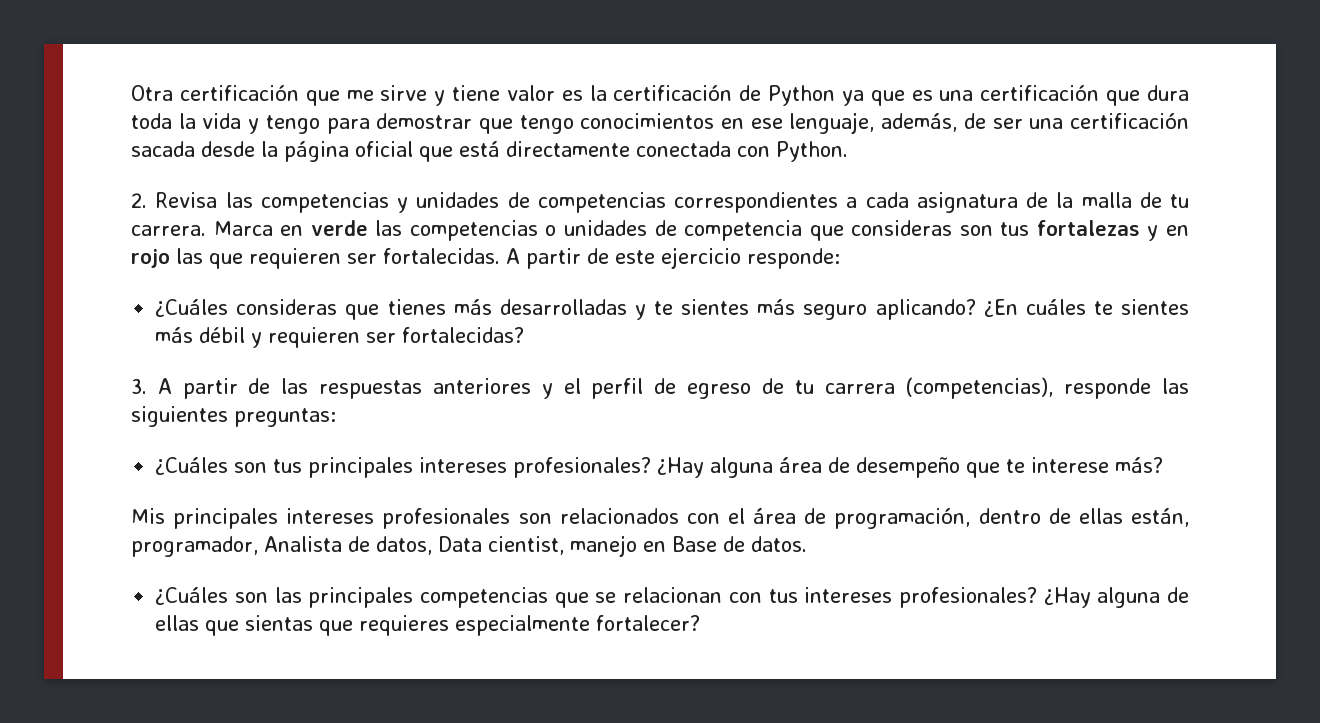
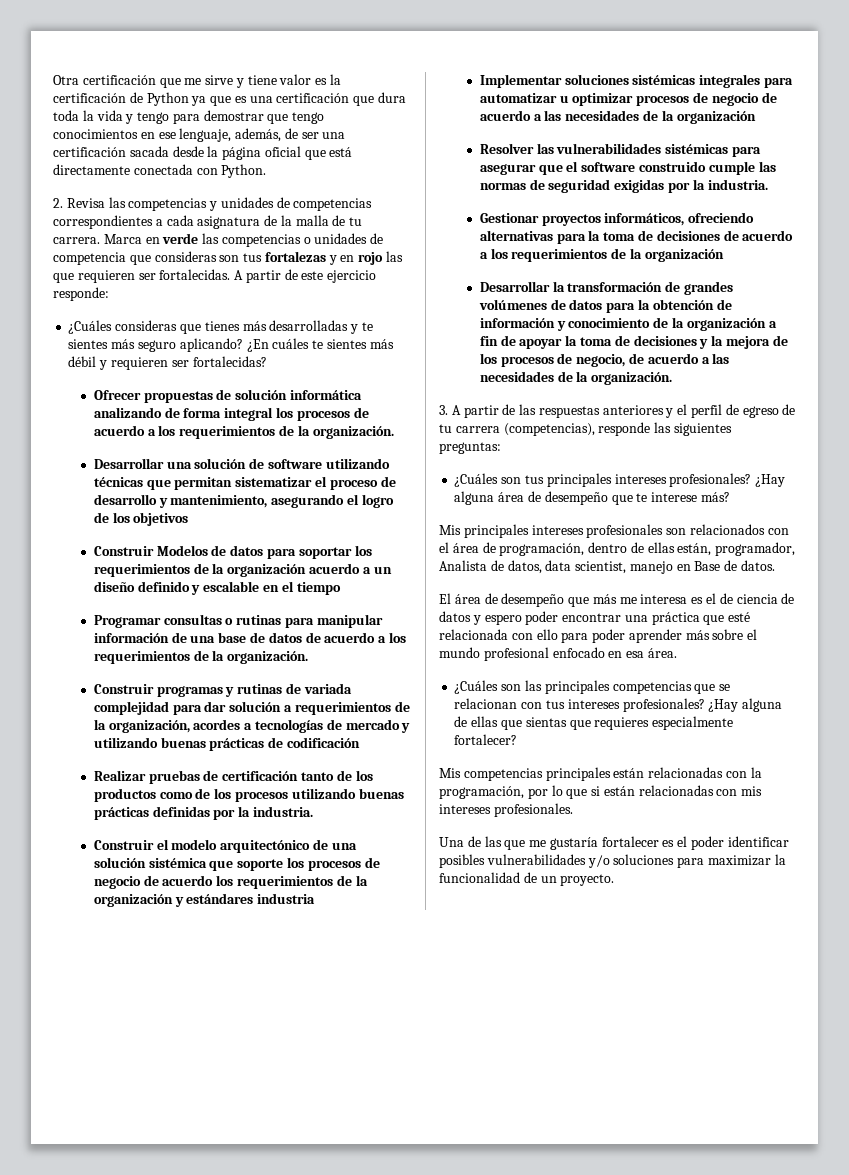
(525, 335) none -> [93,389,362,403] [93,407,369,421] [93,425,394,439] [93,458,390,469] [93,476,396,490] [93,494,394,508] [93,512,189,526] [93,545,372,559] [93,563,392,577] [93,581,341,595] [93,614,383,628] [93,632,406,643] [93,650,309,664] [93,683,352,697] [93,701,410,715] [93,719,411,733] [93,737,360,751] [93,770,373,784] [93,788,404,802] [93,806,313,820] [93,839,357,853] [93,857,380,871] [93,875,368,889] [93,893,316,907] [479,74,793,88] [479,92,777,106] [479,110,756,124] [479,143,761,157] [479,161,776,175] [479,179,768,193] [479,212,755,226] [479,230,794,244] [479,248,724,262] [479,281,733,295] [478,299,732,313] [479,317,777,331] [479,335,788,349] [479,353,730,367] [479,371,673,385] // Ofrecer propuestas de solución informática analizando de forma integral los procesos de acuerdo a los requerimientos de la organización. // Desarrollar una solución de software utilizando técnicas que permitan sistematizar el proceso de desarrollo y mantenimiento, asegurando el logro de los objetivos // Construir Modelos de datos para soportar los requerimientos de la organización acuerdo a un diseño definido y escalable en el tiempo // Programar consultas o rutinas para manipular información de una base de datos de acuerdo a los requerimientos de la organización. // Construir programas y rutinas de variada complejidad para dar solución a requerimientos de la organización, acordes a tecnologías de mercado y utilizando buenas prácticas de codificación // Realizar pruebas de certificación tanto de los productos como de los procesos utilizando buenas prácticas definidas por la industria. // Construir el modelo arquitectónico de una solución sistémica que soporte los procesos de negocio de acuerdo los requerimientos de la organización y estándares industria // Implementar soluciones sistémicas integrales para automatizar u optimizar procesos de negocio de acuerdo a las necesidades de la organización // Resolver las vulnerabilidades sistémicas para asegurar que el software construido cumple las normas de seguridad exigidas por la industria. // Gestionar proyectos informáticos, ofreciendo alternativas para la toma de decisiones de acuerdo a los requerimientos de la organización // Desarrollar la transformación de grandes volúmenes de datos para la obtención de información y conocimiento de la organización a fin de apoyar la toma de decisiones y la mejora de los procesos de negocio, de acuerdo a las necesidades de la organización.
[438,536,564,555] Data cientist, -> [545,560,627,574] data scientist,
(807, 544) none -> [439,593,795,607] [439,611,751,625] [439,629,758,643] [439,647,677,661] // El área de desempeño que más me interesa es el de ciencia de datos y espero poder encontrar una práctica que esté relacionada con ello para poder aprender más sobre el mundo profesional enfocado en esa área.
(701, 623) none -> [439,767,762,781] [439,785,763,799] [439,803,573,817] [439,836,789,850] [439,854,786,868] [439,872,615,886] // Mis competencias principales están relacionadas con la programación, por lo que si están relacionadas con mis intereses profesionales. // Una de las que me gustaría fortalecer es el poder identificar posibles vulnerabilidades y/o soluciones para maximizar la funcionalidad de un proyecto.

